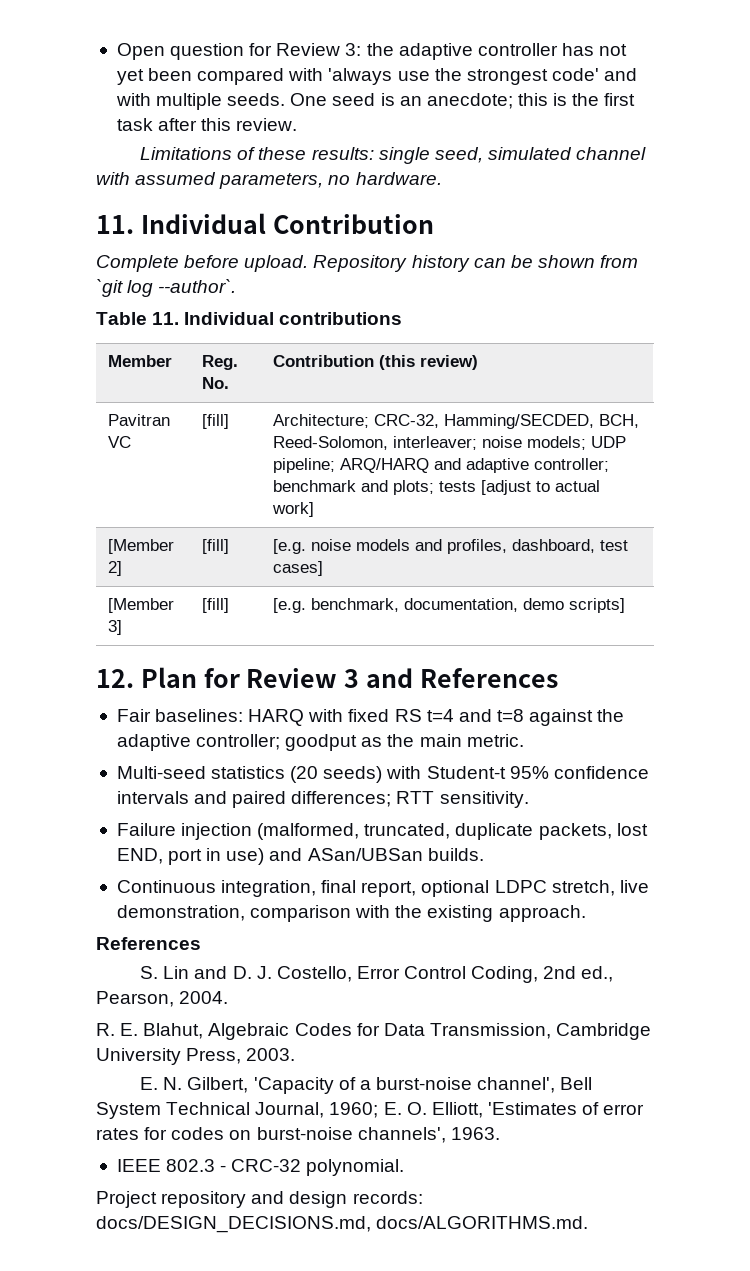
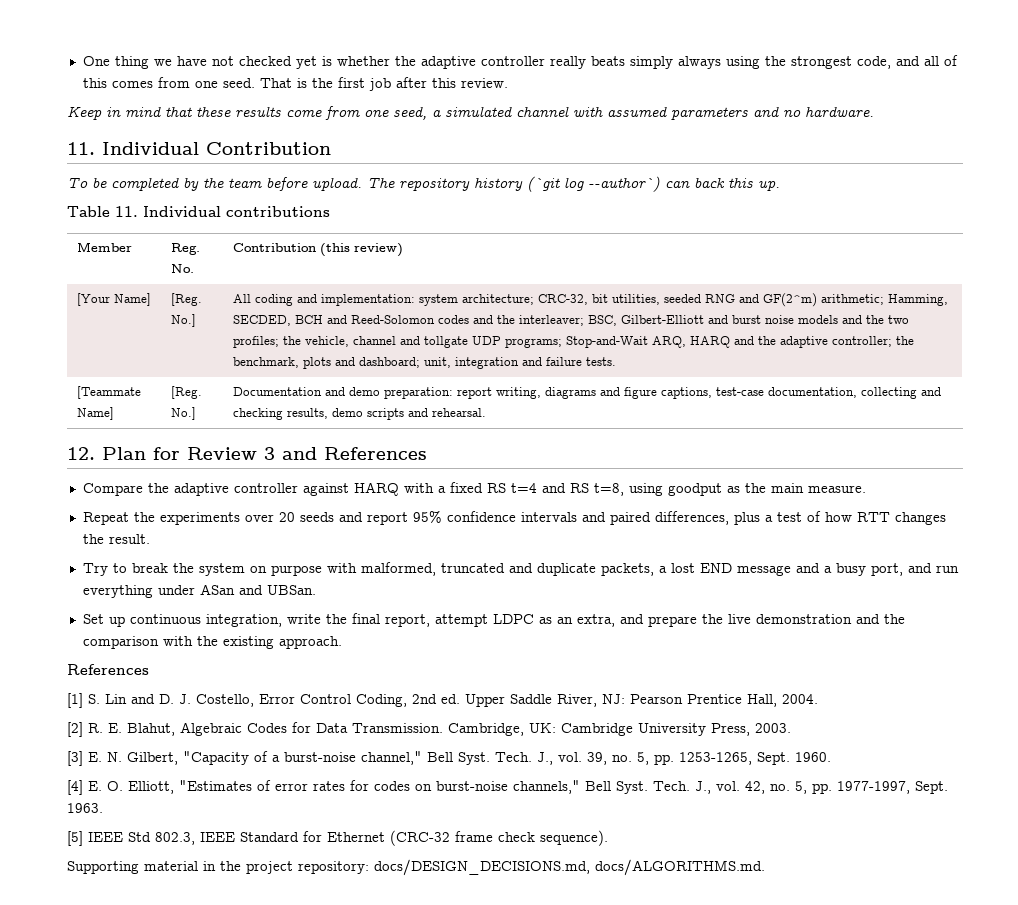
[116,43,628,60] [116,68,638,85] [115,93,548,110] Open question for Review 3: the adaptive controller has not yet been compared with 'always use the strongest code' and with multiple seeds. One seed is an anecdote; this -> [82,55,958,69] [82,77,292,88] One thing we have not checked yet is whether the adaptive controller really beats simply always using the strongest code, and all of this comes from one seed. That
[116,118,153,131] task -> [368,78,391,91] job
[140,147,483,164] Limitations of these results: single seed, -> [67,106,441,120] Keep in mind that these results come from one seed, a
[219,173,324,189] parameters, -> [671,106,779,120] parameters and
[96,255,639,272] [96,279,237,297] Complete before upload. Repository history can be shown from `git log --author`. -> [67,176,780,192] To be completed by the team before upload. The repository history (`git log --author`) can back this up.
[108,414,171,426] [108,436,132,448] [202,414,230,429] [273,414,640,429] [273,436,627,450] [273,458,610,473] [273,480,601,495] [272,502,315,517] [108,539,175,554] [108,561,123,576] [202,539,230,554] [273,539,629,554] [273,561,324,576] [108,598,175,613] [108,620,123,635] [202,598,230,613] [273,598,626,613] Pavitran VC | [fill] | Architecture; CRC-32, Hamming/SECDED, BCH, Reed-Solomon, interleaver; noise models; UDP pipeline; ARQ/HARQ and adaptive controller; benchmark and plots; tests [adjust to actual work] // [Member 2] | [fill] | [e.g. noise models and profiles, dashboard, test cases] // [Member 3] | [fill] | [e.g. benchmark, documentation, demo scripts] -> [77,293,152,306] [171,293,203,306] [171,314,197,327] [233,293,949,307] [233,315,910,326] [233,336,915,348] [233,357,617,369] [77,386,142,399] [77,407,115,420] [171,386,203,399] [171,407,197,420] [233,387,942,399] [233,408,487,420] [Your Name] | [Reg. No.] | All coding and implementation: system architecture; CRC-32, bit utilities, seeded RNG and GF(2^m) arithmetic; Hamming, SECDED, BCH and Reed-Solomon codes and the interleaver; BSC, Gilbert-Elliott and burst noise models and the two profiles; the vehicle, channel and tollgate UDP programs; Stop-and-Wait ARQ, HARQ and the adaptive controller; the benchmark, plots and dashboard; unit, integration and failure tests. // [Teammate Name] | [Reg. No.] | Documentation and demo preparation: report writing, diagrams and figure captions, test-case documentation, collecting and checking results, demo scripts and rehearsal.
[116,709,244,722] Fair baselines: -> [82,483,349,496] Compare the adaptive controller against
(344, 715) none -> [437,486,446,493] a
[496,709,625,726] [116,734,524,751] [116,766,506,783] t=8 against the adaptive controller; goodput as the main metric. // Multi-seed statistics (20 seeds) with Student-t -> [569,483,866,496] [82,512,408,525] RS t=8, using goodput as the main measure. // Repeat the experiments over 20 seeds and report
[291,791,529,808] [116,823,648,840] [116,848,484,865] [116,880,649,897] [116,905,245,921] differences; RTT sensitivity. // Failure injection (malformed, truncated, duplicate packets, lost END, port in use) and ASan/UBSan builds. // Continuous integration, final report, optional LDPC stretch, live demonstration, -> [654,511,946,525] [82,534,150,544] [82,562,959,576] [82,584,316,598] [82,613,905,627] differences, plus a test of how RTT changes the result. // Try to break the system on purpose with malformed, truncated and duplicate packets, a lost END message and a busy port, and run everything under ASan and UBSan. // Set up continuous integration, write the final report, attempt LDPC as an extra, and prepare the live demonstration and the
(201, 943) none -> [67,693,83,708] [1]
[581,966,614,982] [96,991,174,1007] ed., Pearson, -> [441,694,777,707] ed. Upper Saddle River, NJ: Pearson Prentice Hall,
(229, 997) none -> [67,722,83,737] [2]
[429,1023,551,1039] Transmission, -> [352,723,556,736] Transmission. Cambridge, UK:
(296, 1054) none -> [67,751,83,766] [3]
[253,1077,334,1094] 'Capacity -> [183,751,249,765] "Capacity
[477,1077,593,1093] [96,1102,379,1119] channel', Bell System Technical Journal, 1960; -> [361,751,831,765] [67,780,83,795] channel," Bell Syst. Tech. J., vol. 39, no. 5, pp. 1253-1265, Sept. 1960. // [4]
[487,1102,577,1115] 'Estimates -> [179,780,252,791] "Estimates
[357,1127,500,1143] [116,1159,405,1176] [96,1191,423,1208] channels', 1963. // IEEE 802.3 - CRC-32 polynomial. // Project repository and design records: -> [513,780,948,794] [67,803,103,813] [67,830,608,846] [67,861,369,874] channels," Bell Syst. Tech. J., vol. 42, no. 5, pp. 1977-1997, Sept. 1963. // [5] IEEE Std 802.3, IEEE Standard for Ethernet (CRC-32 frame check sequence). // Supporting material in the project repository:

